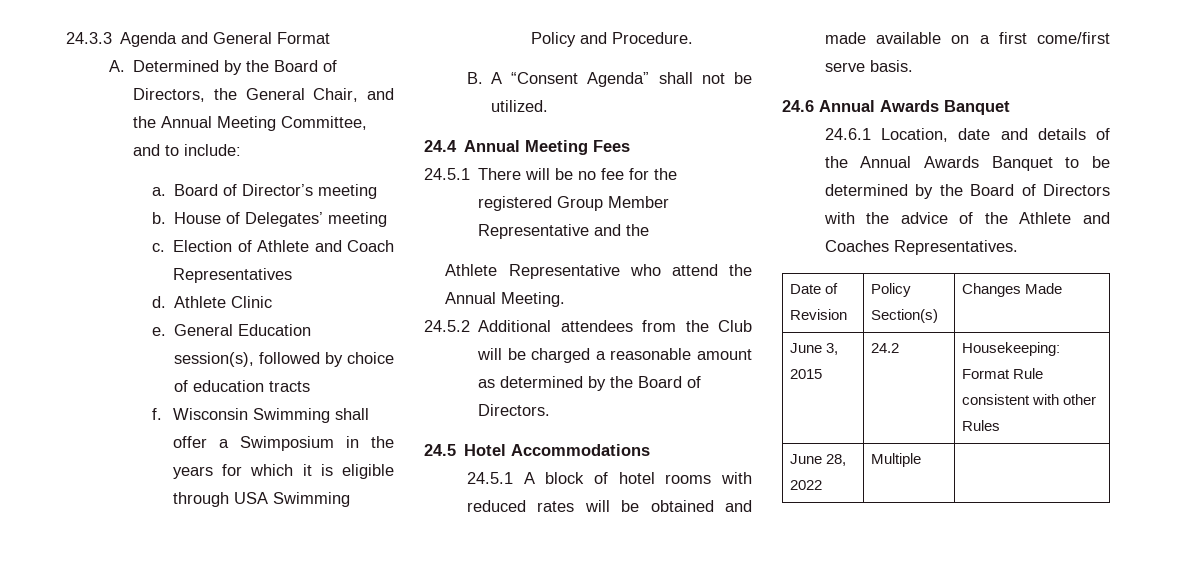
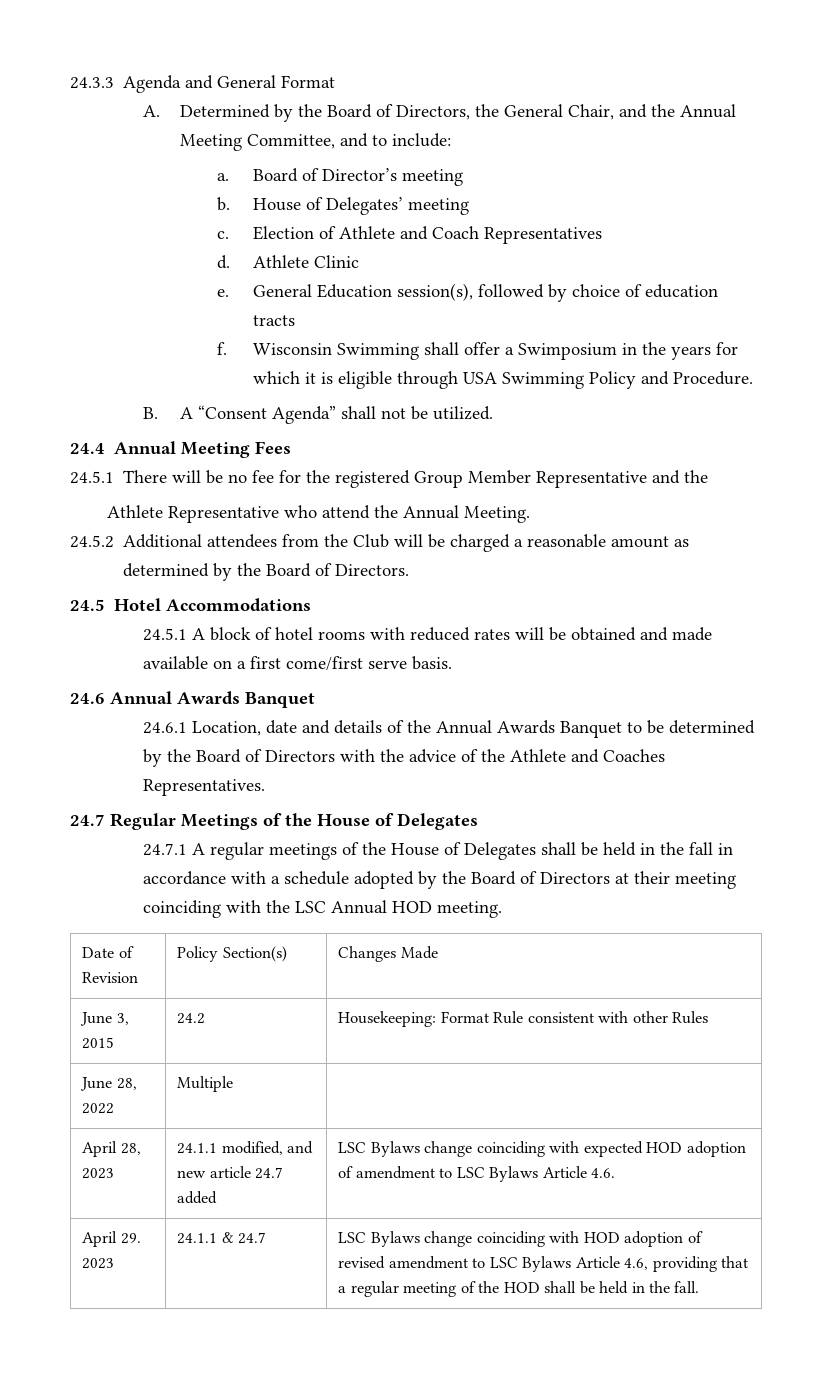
(1018, 247) none -> [70,813,478,830] [143,842,734,860] [143,871,737,889] [143,900,503,918] // 24.7 Regular Meetings of the House of Delegates // 24.7.1 A regular meetings of the House of Delegates shall be held in the fall in accordance with a schedule adopted by the Board of Directors at their meeting coinciding with the LSC Annual HOD meeting.
(921, 460) none -> [82,1141,141,1157] [82,1168,115,1179] [177,1141,314,1155] [177,1166,284,1179] [177,1191,218,1204] [338,1141,746,1157] [338,1166,616,1182] [82,1231,141,1247] [82,1258,115,1269] [177,1232,267,1244] [338,1231,703,1247] [338,1256,749,1272] [338,1281,700,1297] // April 28, 2023 | 24.1.1 modified, and new article 24.7 added | LSC Bylaws change coinciding with expected HOD adoption of amendment to LSC Bylaws Article 4.6. // April 29. 2023 | 24.1.1 & 24.7 | LSC Bylaws change coinciding with HOD adoption of revised amendment to LSC Bylaws Article 4.6, providing that a regular meeting of the HOD shall be held in the fall.

